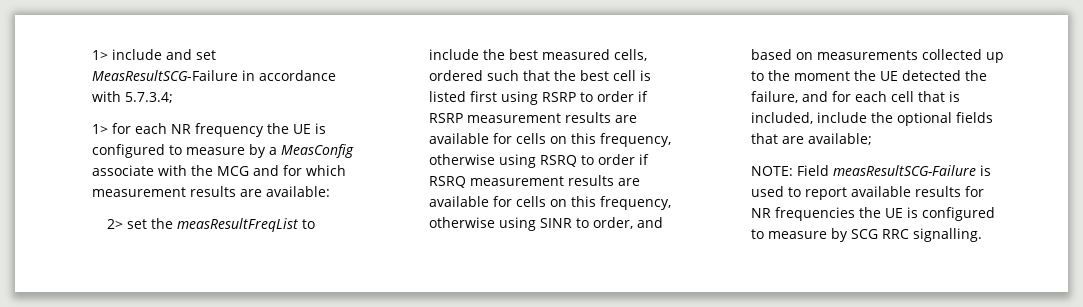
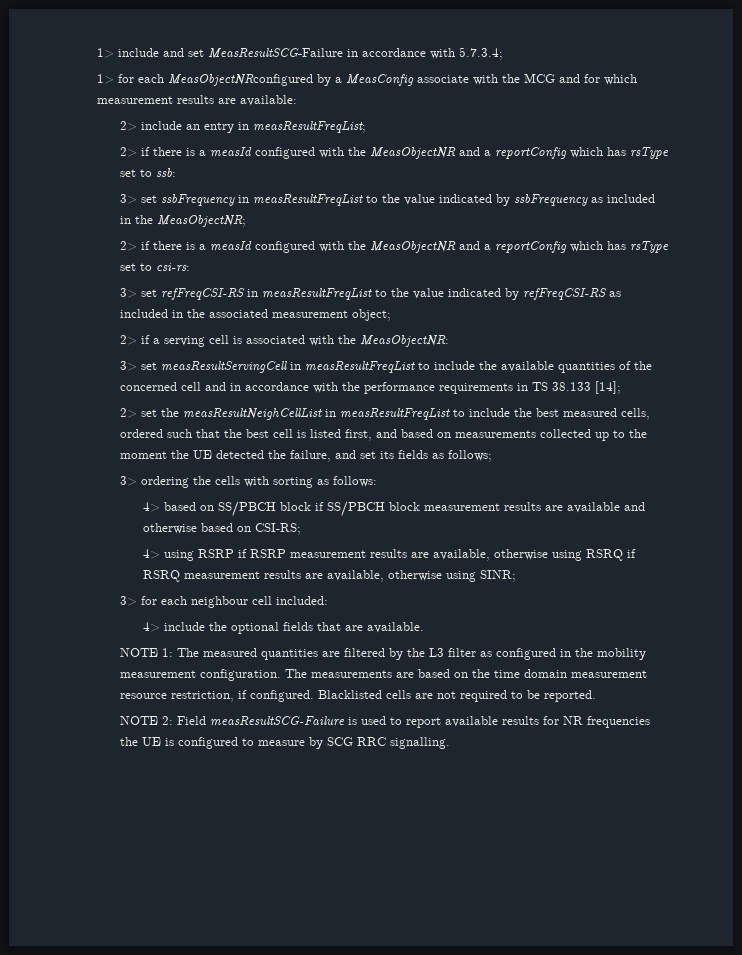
[170,123,326,137] [91,144,245,158] NR frequency the UE is configured to measure -> [167,74,313,86] MeasObjectNRconfigured
(330, 191) none -> [119,121,366,133] [119,147,669,159] [119,168,176,177] [119,194,655,206] [119,215,246,227] [119,241,669,253] [119,263,190,272] [119,288,621,300] [119,309,391,321] [119,335,449,347] [119,361,652,373] [119,381,621,394] // 2> include an entry in measResultFreqList; // 2> if there is a measId configured with the MeasObjectNR and a reportConfig which has rsType set to ssb: // 3> set ssbFrequency in measResultFreqList to the value indicated by ssbFrequency as included in the MeasObjectNR; // 2> if there is a measId configured with the MeasObjectNR and a reportConfig which has rsType set to csi-rs: // 3> set refFreqCSI-RS in measResultFreqList to the value indicated by refFreqCSI-RS as included in the associated measurement object; // 2> if a serving cell is associated with the MeasObjectNR: // 3> set measResultServingCell in measResultFreqList to include the available quantities of the concerned cell and in accordance with the performance requirements in TS 38.133 [14];
(173, 223) none -> [182,408,336,420] measResultNeighCellList in
[469,91,648,105] [428,112,637,123] [428,133,671,147] [428,154,649,168] [428,175,640,188] [428,196,671,210] [428,217,633,231] first using RSRP to order if RSRP measurement results are available for cells on this frequency, otherwise using RSRQ to order if RSRQ measurement results are available for cells on this frequency, otherwise using SINR to order, -> [344,429,372,441] first,
[831,91,960,102] [750,112,813,124] for each cell that is included, -> [359,450,492,462] [119,476,377,488] [142,501,645,517] [142,523,301,535] [142,549,636,561] [142,570,516,582] [119,596,328,608] [142,622,160,632] set its fields as follows; // 3> ordering the cells with sorting as follows: // 4> based on SS/PBCH block if SS/PBCH block measurement results are available and otherwise based on CSI-RS; // 4> using RSRP if RSRP measurement results are available, otherwise using RSRQ if RSRQ measurement results are available, otherwise using SINR; // 3> for each neighbour cell included: // 4>
[807,133,872,145] [750,166,793,176] available; // NOTE: -> [366,622,424,633] [119,648,646,660] [119,669,647,681] [119,690,596,702] [119,716,173,725] available. // NOTE 1: The measured quantities are filtered by the L3 filter as configured in the mobility measurement configuration. The measurements are based on the time domain measurement resource restriction, if configured. Blacklisted cells are not required to be reported. // NOTE 2:

